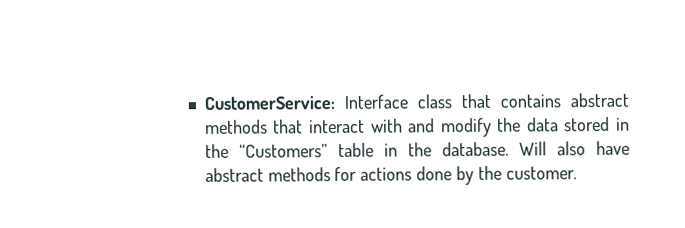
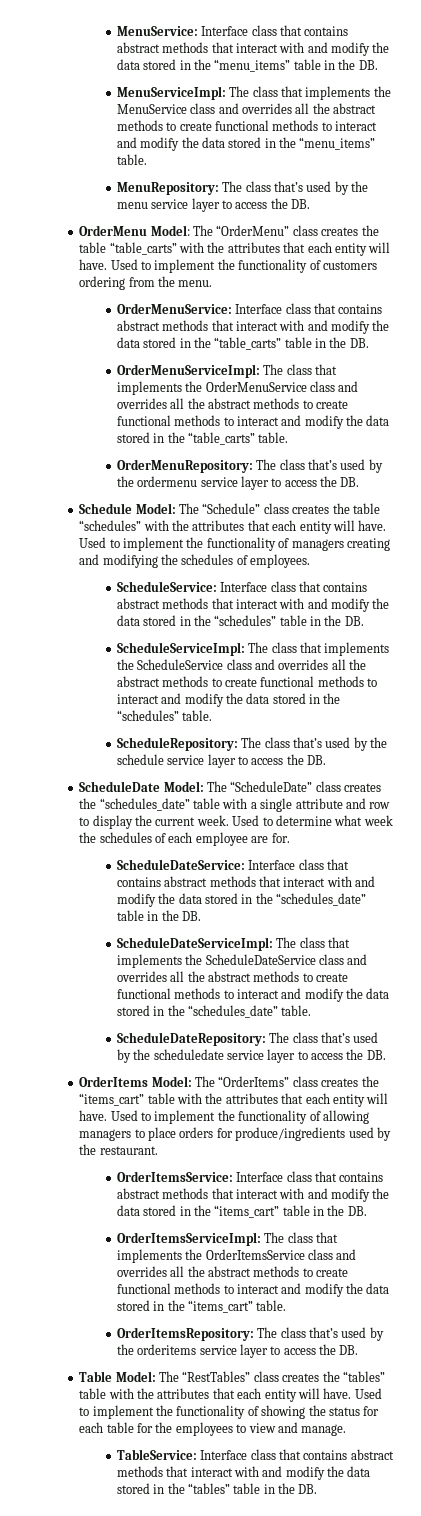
[203,95,335,111] CustomerService: -> [116,26,198,36] MenuService:
[238,140,630,158] [204,165,577,186] “Customers” table in the database. Will also have abstract methods for actions done by the customer. -> [214,59,378,72] [116,86,391,100] [116,103,377,114] [116,120,378,131] [116,137,376,151] [116,154,147,165] [116,181,369,195] [116,198,311,212] [79,225,379,236] [79,242,391,256] [79,259,377,273] [79,276,213,290] [116,303,383,314] [116,320,390,334] [116,337,369,350] [116,364,337,378] [116,381,359,395] [116,398,349,409] [116,415,390,429] [116,432,289,445] [116,459,383,473] [116,476,360,490] [79,503,380,514] [79,520,387,534] [79,537,390,551] [79,554,311,568] [116,581,368,592] [116,598,390,612] [116,615,364,626] [116,642,390,656] [116,659,367,670] [116,676,378,687] [116,693,341,707] [116,710,213,721] [116,737,388,751] [116,754,327,768] [79,781,382,792] [79,798,391,812] [79,815,393,829] [79,832,290,846] [116,859,349,870] [116,876,376,887] [116,893,367,907] [116,910,201,921] [116,937,350,951] [116,954,368,968] [116,971,349,982] [116,988,390,1002] [116,1005,312,1018] [116,1032,379,1046] [116,1049,386,1063] [79,1076,379,1087] [79,1093,389,1107] [79,1110,369,1124] [79,1127,391,1141] [79,1144,158,1155] [116,1171,384,1182] [116,1188,390,1202] [116,1205,367,1218] [116,1232,338,1246] [116,1249,357,1263] [116,1266,349,1277] [116,1283,390,1297] [116,1300,287,1313] [116,1327,384,1341] [116,1344,359,1358] [79,1371,385,1382] [79,1388,382,1402] [79,1405,380,1419] [79,1422,347,1436] [116,1449,394,1460] [116,1466,371,1480] [116,1483,318,1494] “menu_items” table in the DB. // MenuServiceImpl: The class that implements the MenuService class and overrides all the abstract methods to create functional methods to interact and modify the data stored in the “menu_items” table. // MenuRepository: The class that’s used by the menu service layer to access the DB. // OrderMenu Model: The “OrderMenu” class creates the table “table_carts” with the attributes that each entity will have. Used to implement the functionality of customers ordering from the menu. // OrderMenuService: Interface class that contains abstract methods that interact with and modify the data stored in the “table_carts” table in the DB. // OrderMenuServiceImpl: The class that implements the OrderMenuService class and overrides all the abstract methods to create functional methods to interact and modify the data stored in the “table_carts” table. // OrderMenuRepository: The class that’s used by the ordermenu service layer to access the DB. // Schedule Model: The “Schedule” class creates the table “schedules” with the attributes that each entity will have. Used to implement the functionality of managers creating and modifying the schedules of employees. // ScheduleService: Interface class that contains abstract methods that interact with and modify the data stored in the “schedules” table in the DB. // ScheduleServiceImpl: The class that implements the ScheduleService class and overrides all the abstract methods to create functional methods to interact and modify the data stored in the “schedules” table. // ScheduleRepository: The class that’s used by the schedule service layer to access the DB. // ScheduleDate Model: The “ScheduleDate” class creates the “schedules_date” table with a single attribute and row to display the current week. Used to determine what week the schedules of each employee are for. // ScheduleDateService: Interface class that contains abstract methods that interact with and modify the data stored in the “schedules_date” table in the DB. // ScheduleDateServiceImpl: The class that implements the ScheduleDateService class and overrides all the abstract methods to create functional methods to interact and modify the data stored in the “schedules_date” table. // ScheduleDateRepository: The class that’s used by the scheduledate service layer to access the DB. // OrderItems Model: The “OrderItems” class creates the “items_cart” table with the attributes that each entity will have. Used to implement the functionality of allowing managers to place orders for produce/ingredients used by the restaurant. // OrderItemsService: Interface class that contains abstract methods that interact with and modify the data stored in the “items_cart” table in the DB. // OrderItemsServiceImpl: The class that implements the OrderItemsService class and overrides all the abstract methods to create functional methods to interact and modify the data stored in the “items_cart” table. // OrderItemsRepository: The class that’s used by the orderitems service layer to access the DB. // Table Model: The “RestTables” class creates the “tables” table with the attributes that each entity will have. Used to implement the functionality of showing the status for each table for the employees to view and manage. // TableService: Interface class that contains abstract methods that interact with and modify the data stored in the “tables” table in the DB.

